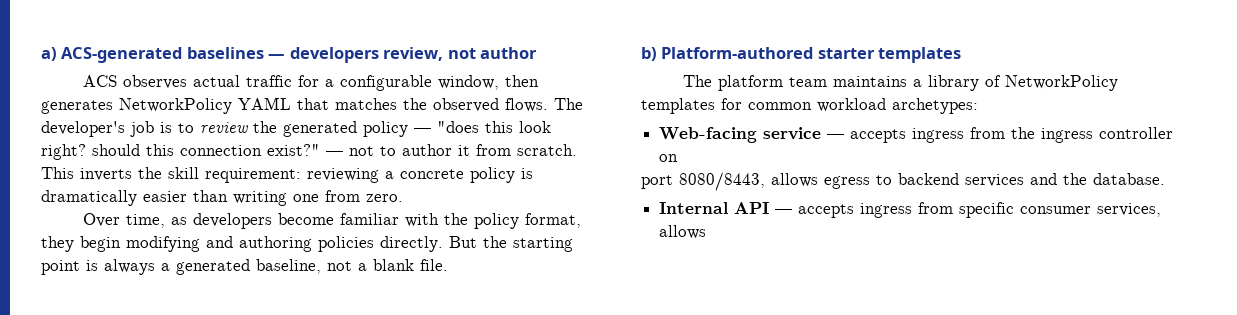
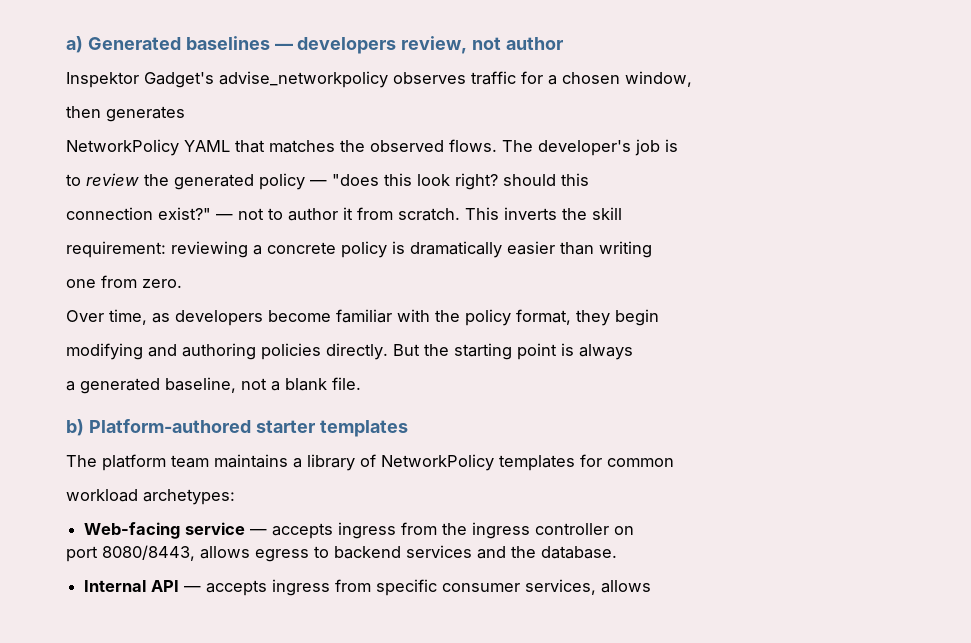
[61,47,183,63] ACS-generated -> [87,37,181,50] Generated
[83,75,241,89] ACS observes actual -> [66,71,466,88] Inspektor Gadget's advise_networkpolicy observes
[340,75,433,91] configurable -> [562,72,620,84] chosen
(500, 82) none -> (692, 79) //
(113, 107) none -> (185, 114) //
(172, 127) none -> (678, 145) //
(174, 150) none -> (589, 179) //
(199, 173) none -> (622, 213) //
(287, 198) none -> (652, 249) //
(121, 244) none -> (659, 317) //
(155, 267) none -> (633, 352) //
(812, 106) none -> (674, 462) //

